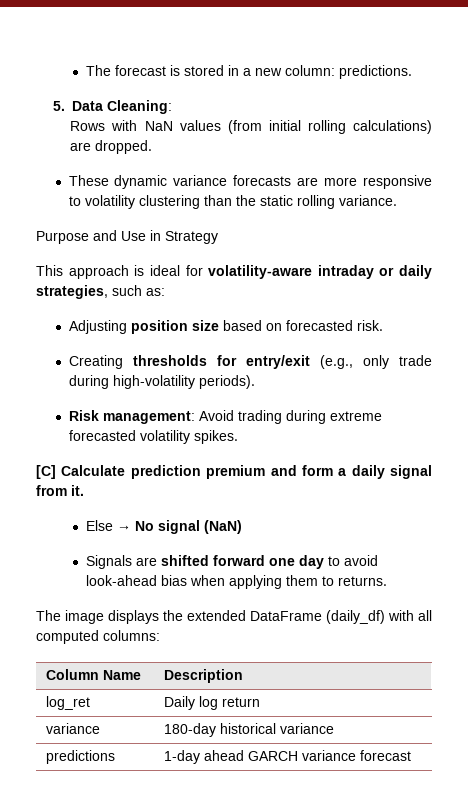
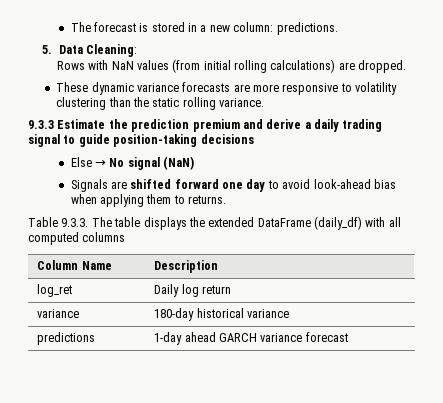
[36,230,218,244] [36,265,432,279] [36,285,165,299] [68,320,383,334] [68,355,433,369] [68,375,255,389] [68,410,382,424] [68,430,238,444] [36,465,126,479] Purpose and Use in Strategy // This approach is ideal for volatility-aware intraday or daily strategies, such as: // Adjusting position size based on forecasted risk. // Creating thresholds for entry/exit (e.g., only trade during high-volatility periods). // Risk management: Avoid trading during extreme forecasted volatility spikes. // [C] Calculate -> [28,119,128,129] 9.3.3 Estimate the
[301,465,333,476] form -> [266,119,302,129] derive
[390,465,432,479] [36,485,84,496] signal from it. -> [342,119,383,132] [28,134,254,147] trading signal to guide position-taking decisions
[36,610,104,624] The image -> [28,217,141,227] Table 9.3.3. The table
[103,630,160,641] columns: -> [82,232,126,242] columns

